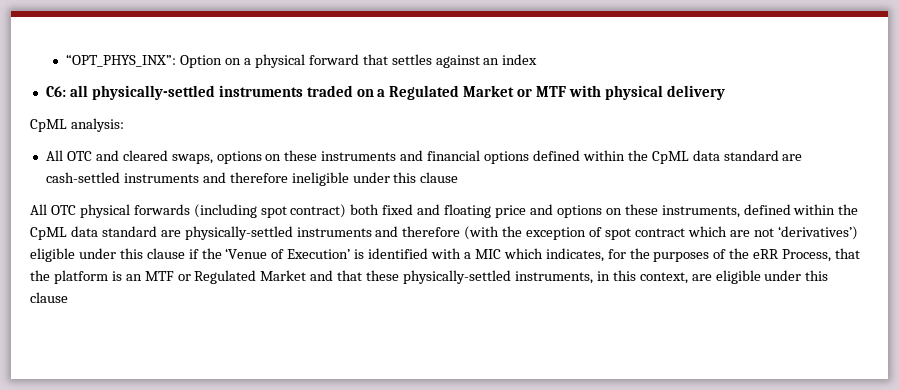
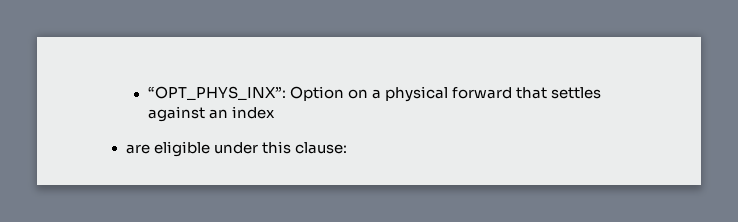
[45,85,725,100] [30,118,124,132] [45,150,803,164] [45,172,459,186] [30,204,859,218] [30,226,858,240] [30,248,861,262] [30,270,688,284] C6: all physically-settled instruments traded on a Regulated Market or MTF with physical delivery // CpML analysis: // All OTC and cleared swaps, options on these instruments and financial options defined within the CpML data standard are cash-settled instruments and therefore ineligible under this clause // All OTC physical forwards (including spot contract) both fixed and floating price and options on these instruments, defined within the CpML data standard are physically-settled instruments and therefore (with the exception of spot contract which are not ‘derivatives’) eligible under this clause if the ‘Venue of Execution’ is identified with a MIC which indicates, for the purposes of the eRR Process, that the platform is an MTF or Regulated Market and that these physically-settled instruments, in this context, -> (275, 112) none
[30,292,68,303] clause -> [294,142,347,154] clause:

